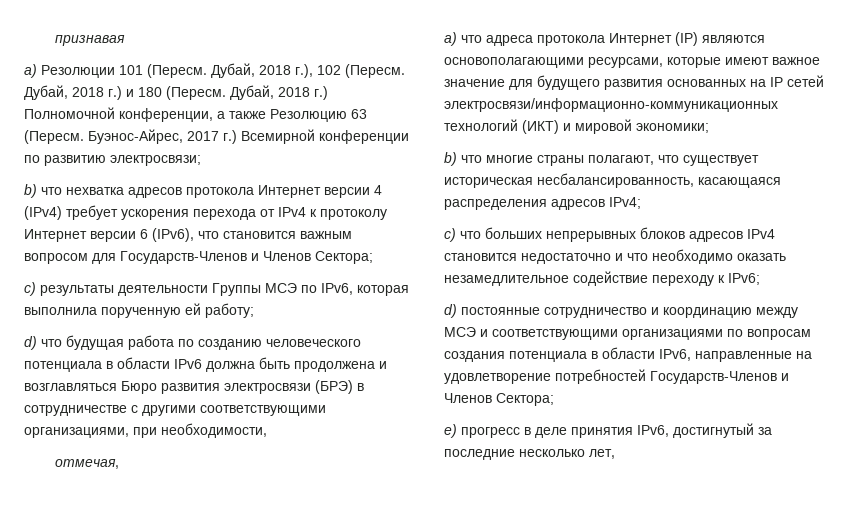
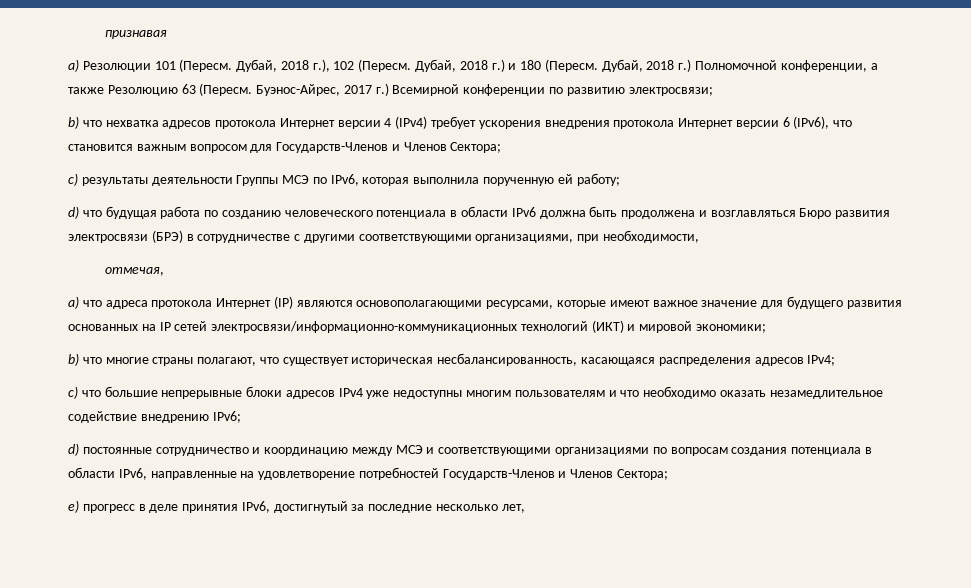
[193,207,387,220] перехода от IPv4 к протоколу -> [544,120,675,129] внедрения протокола
[485,227,775,242] [444,253,611,264] больших непрерывных блоков адресов IPv4 становится недостаточно -> [104,386,605,399] большие непрерывные блоки адресов IPv4 уже недоступны многим пользователям
[652,275,725,286] переходу к -> [140,414,209,423] внедрению

